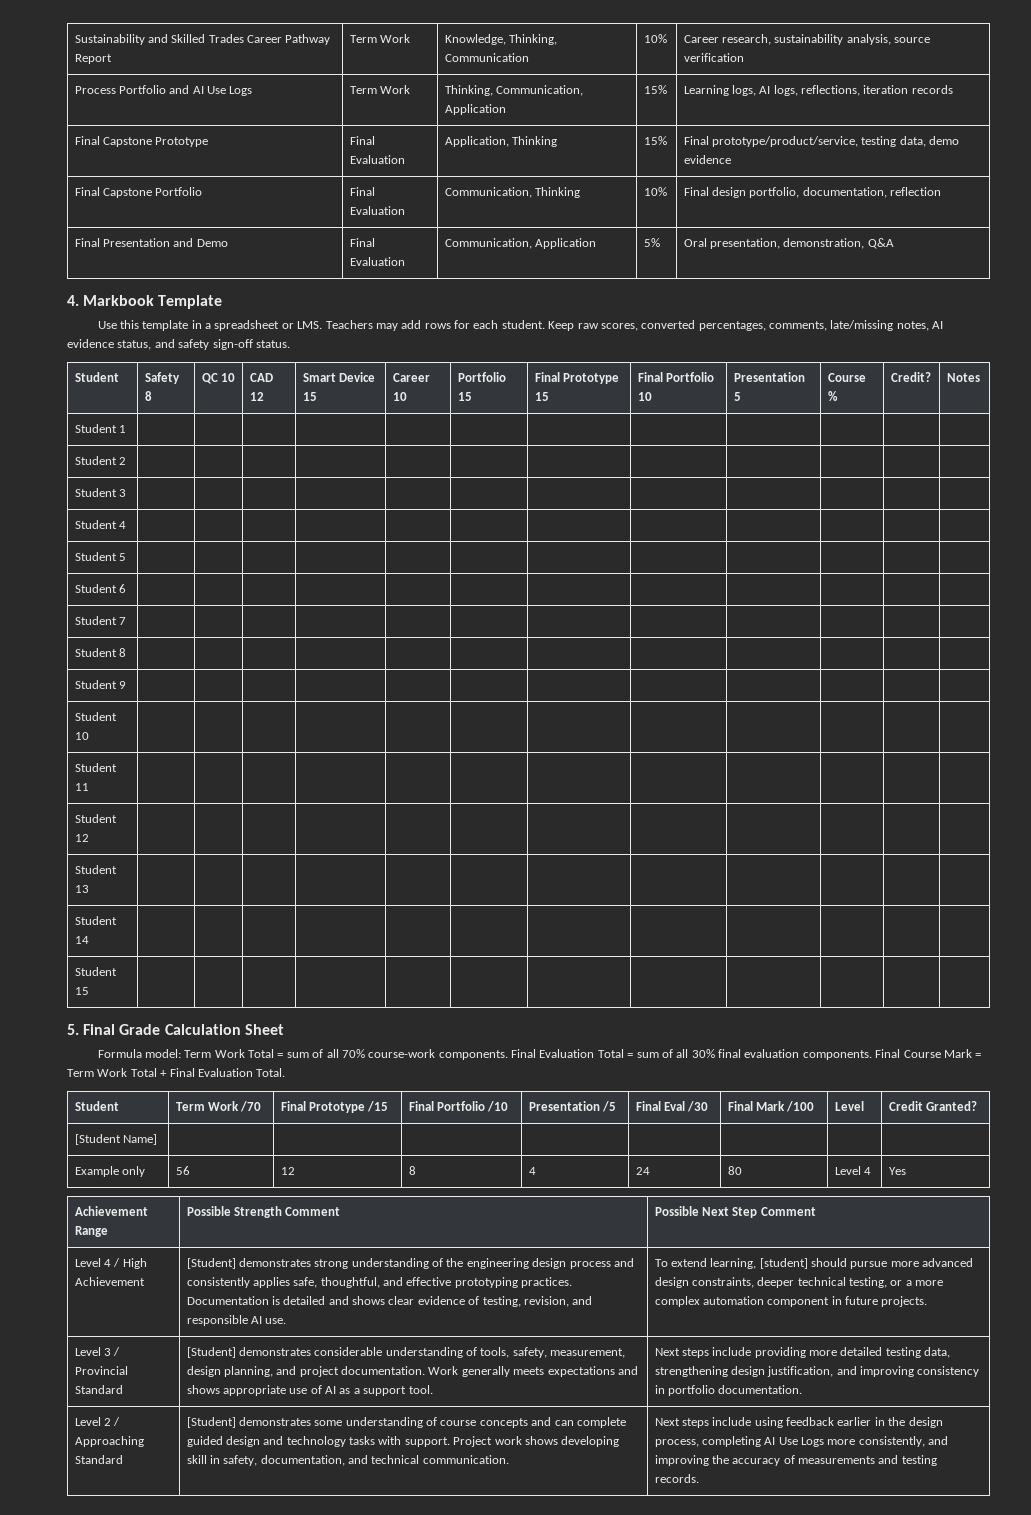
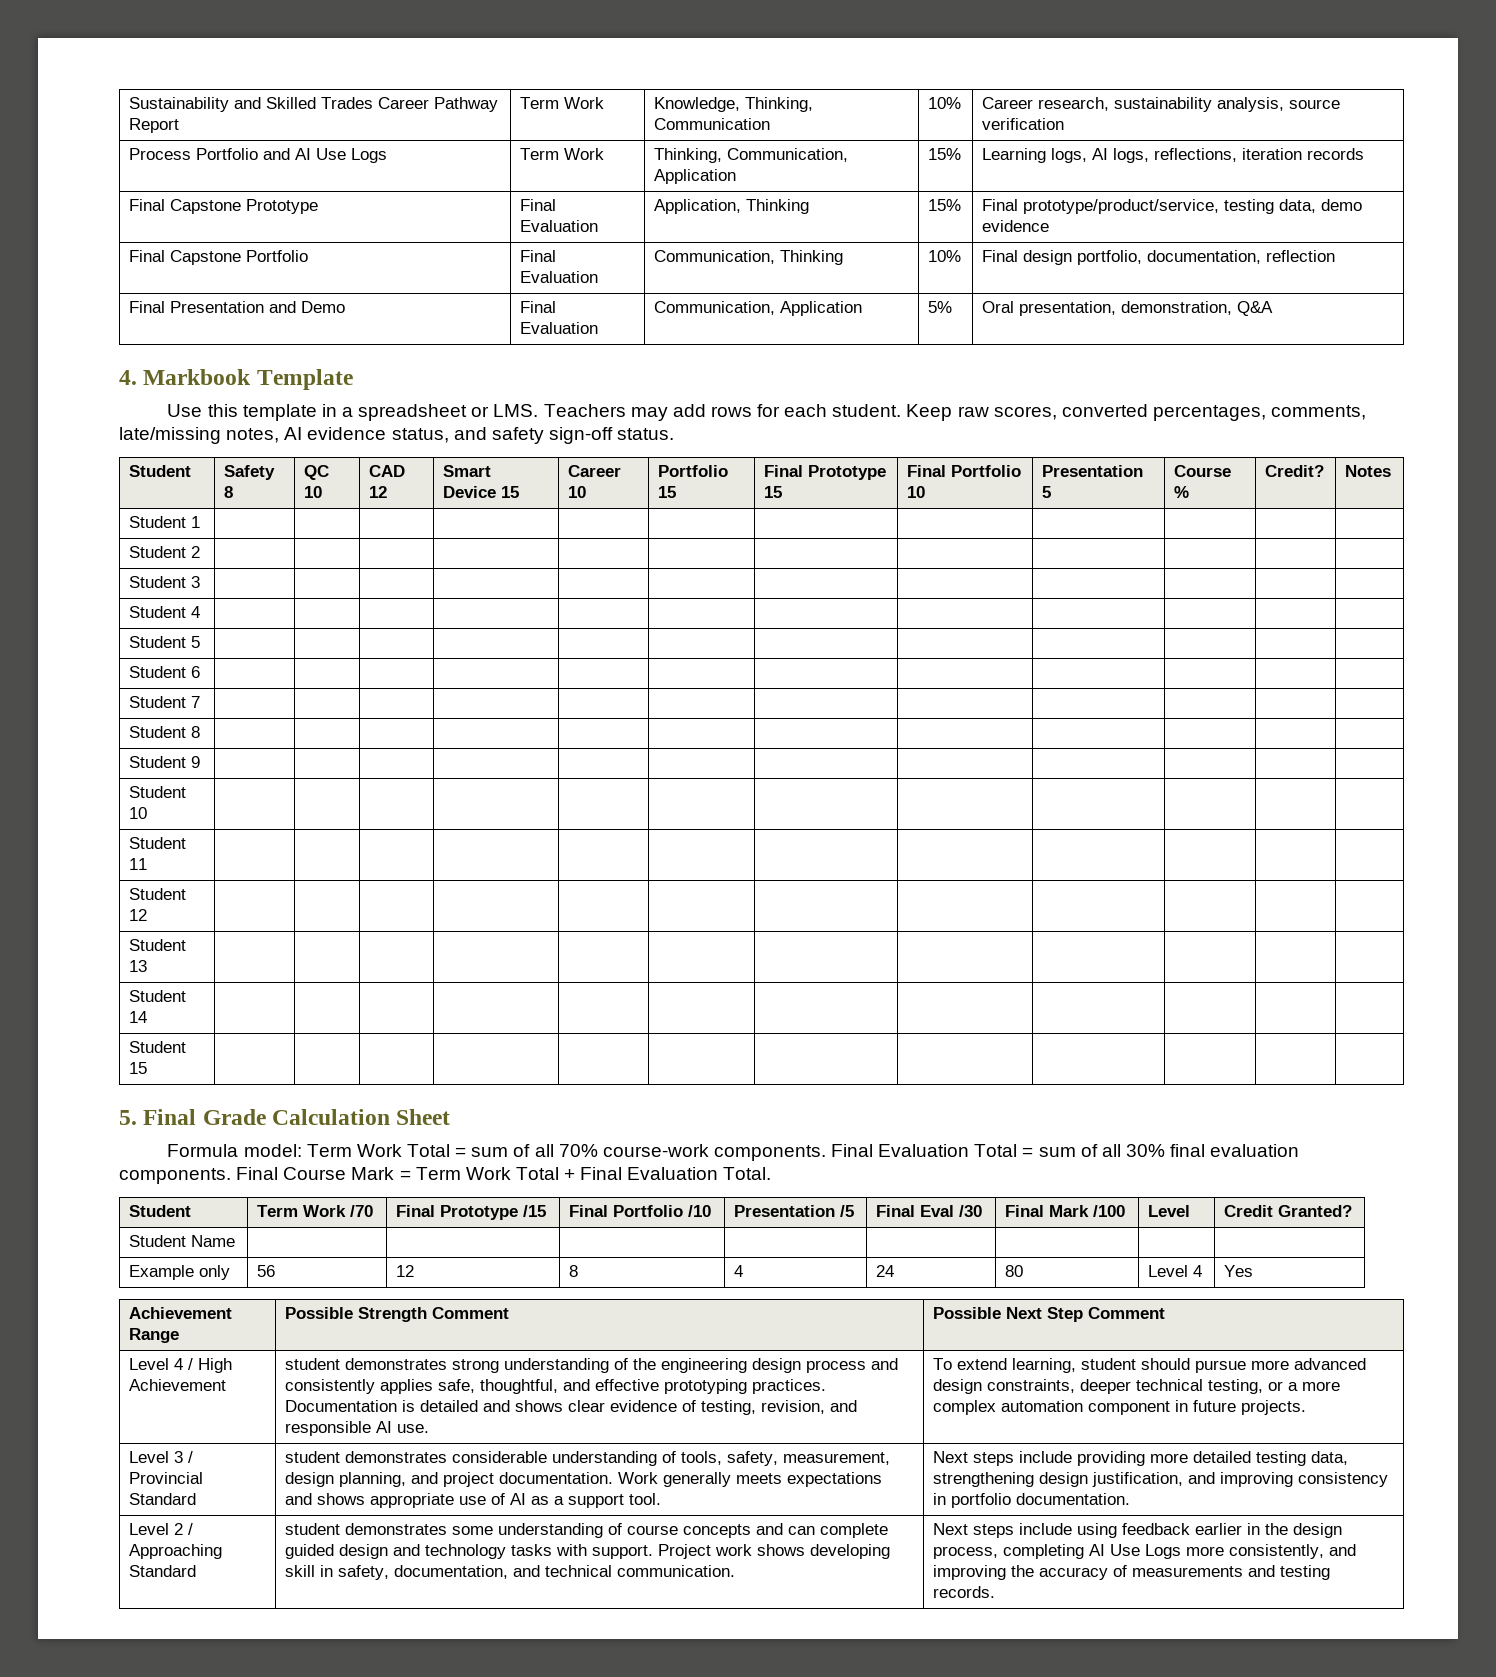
[74,1134,157,1145] [Student Name] -> [129,1235,236,1247] Student Name
[186,1258,236,1269] [Student] -> [285,1358,341,1370] student
[759,1258,808,1269] [student] -> [1081,1358,1137,1370] student
[186,1347,236,1358] [Student] -> [285,1451,341,1463] student
[186,1417,236,1428] [Student] -> [285,1523,341,1535] student

